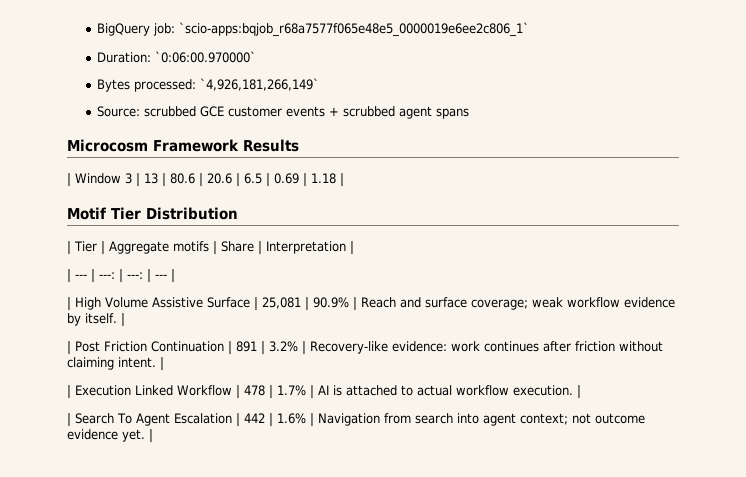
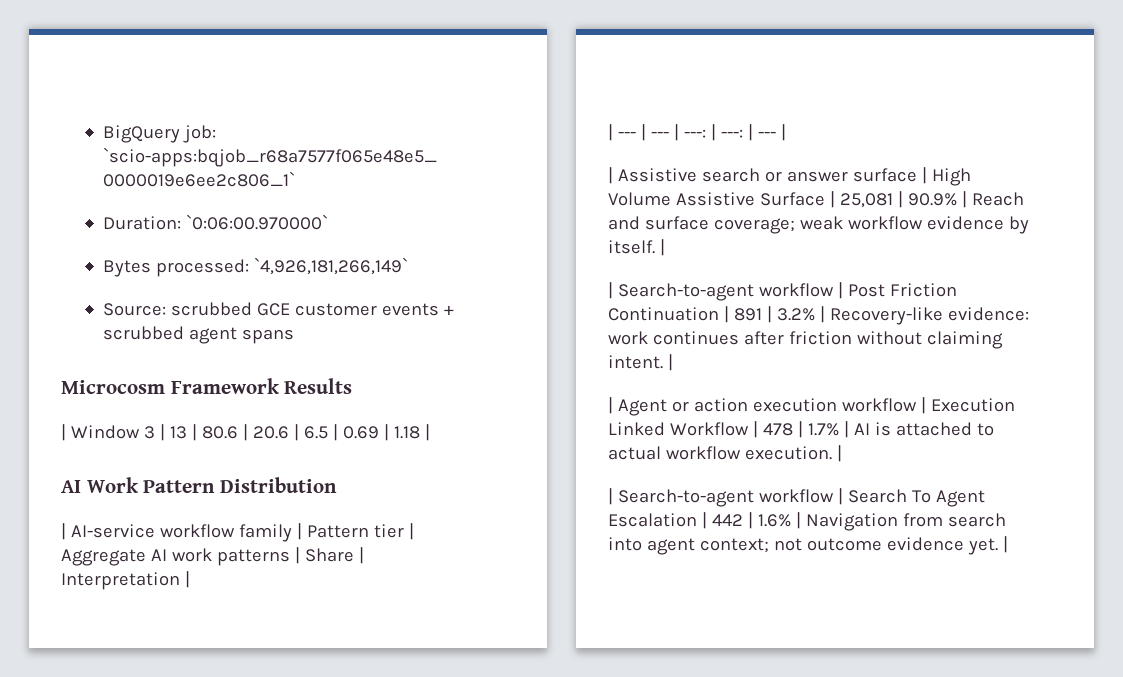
[67,207,141,220] Motif Tier -> [61,477,216,493] AI Work Pattern
[74,241,209,255] Tier | Aggregate motifs -> [70,523,414,542] [61,548,290,566] AI-service workflow family | Pattern tier | Aggregate AI work patterns
(95, 276) none -> [650,124,679,141] --- |
(71, 304) none -> [617,167,927,184] Assistive search or answer surface |
(71, 348) none -> [617,282,843,301] Search-to-agent workflow |
(71, 392) none -> [617,397,926,416] Agent or action execution workflow |
(71, 420) none -> [617,488,843,507] Search-to-agent workflow |

